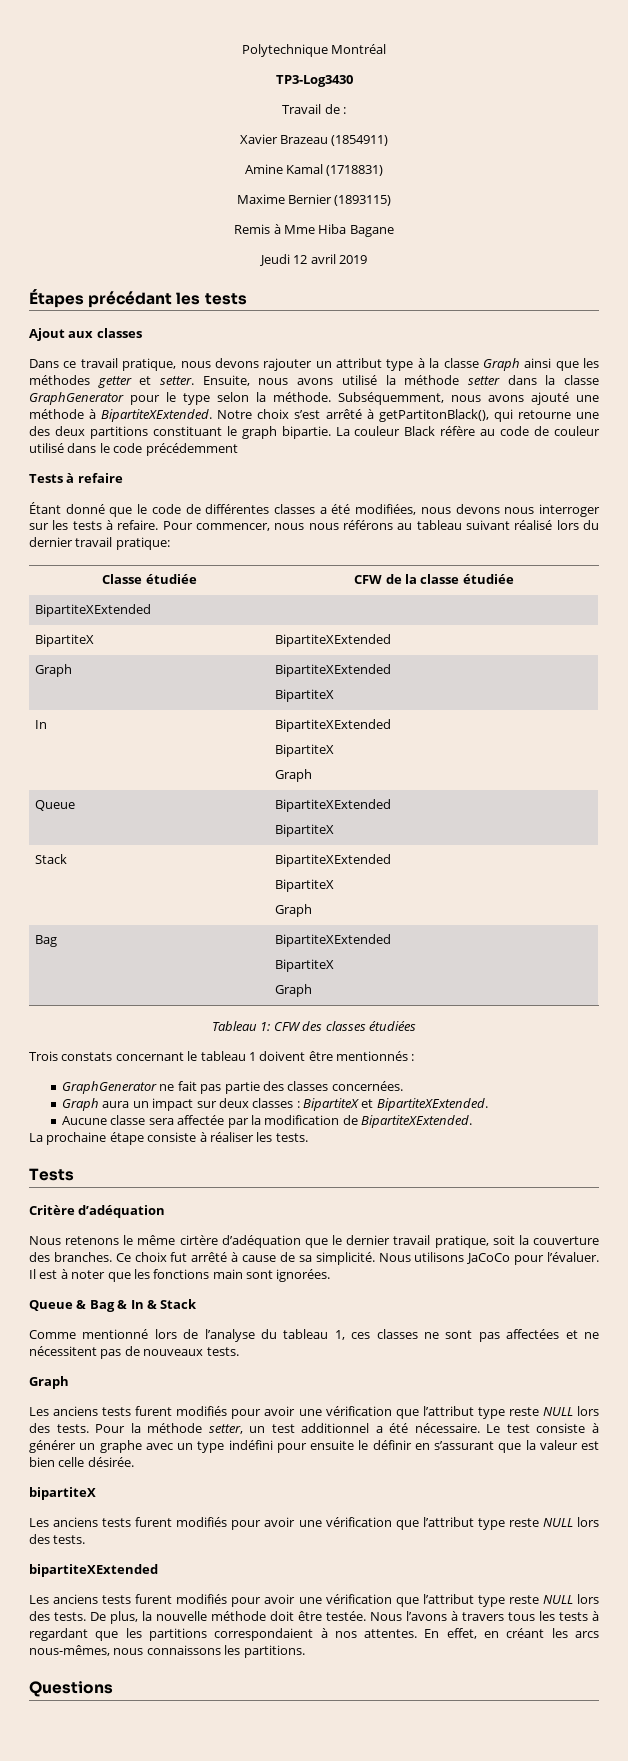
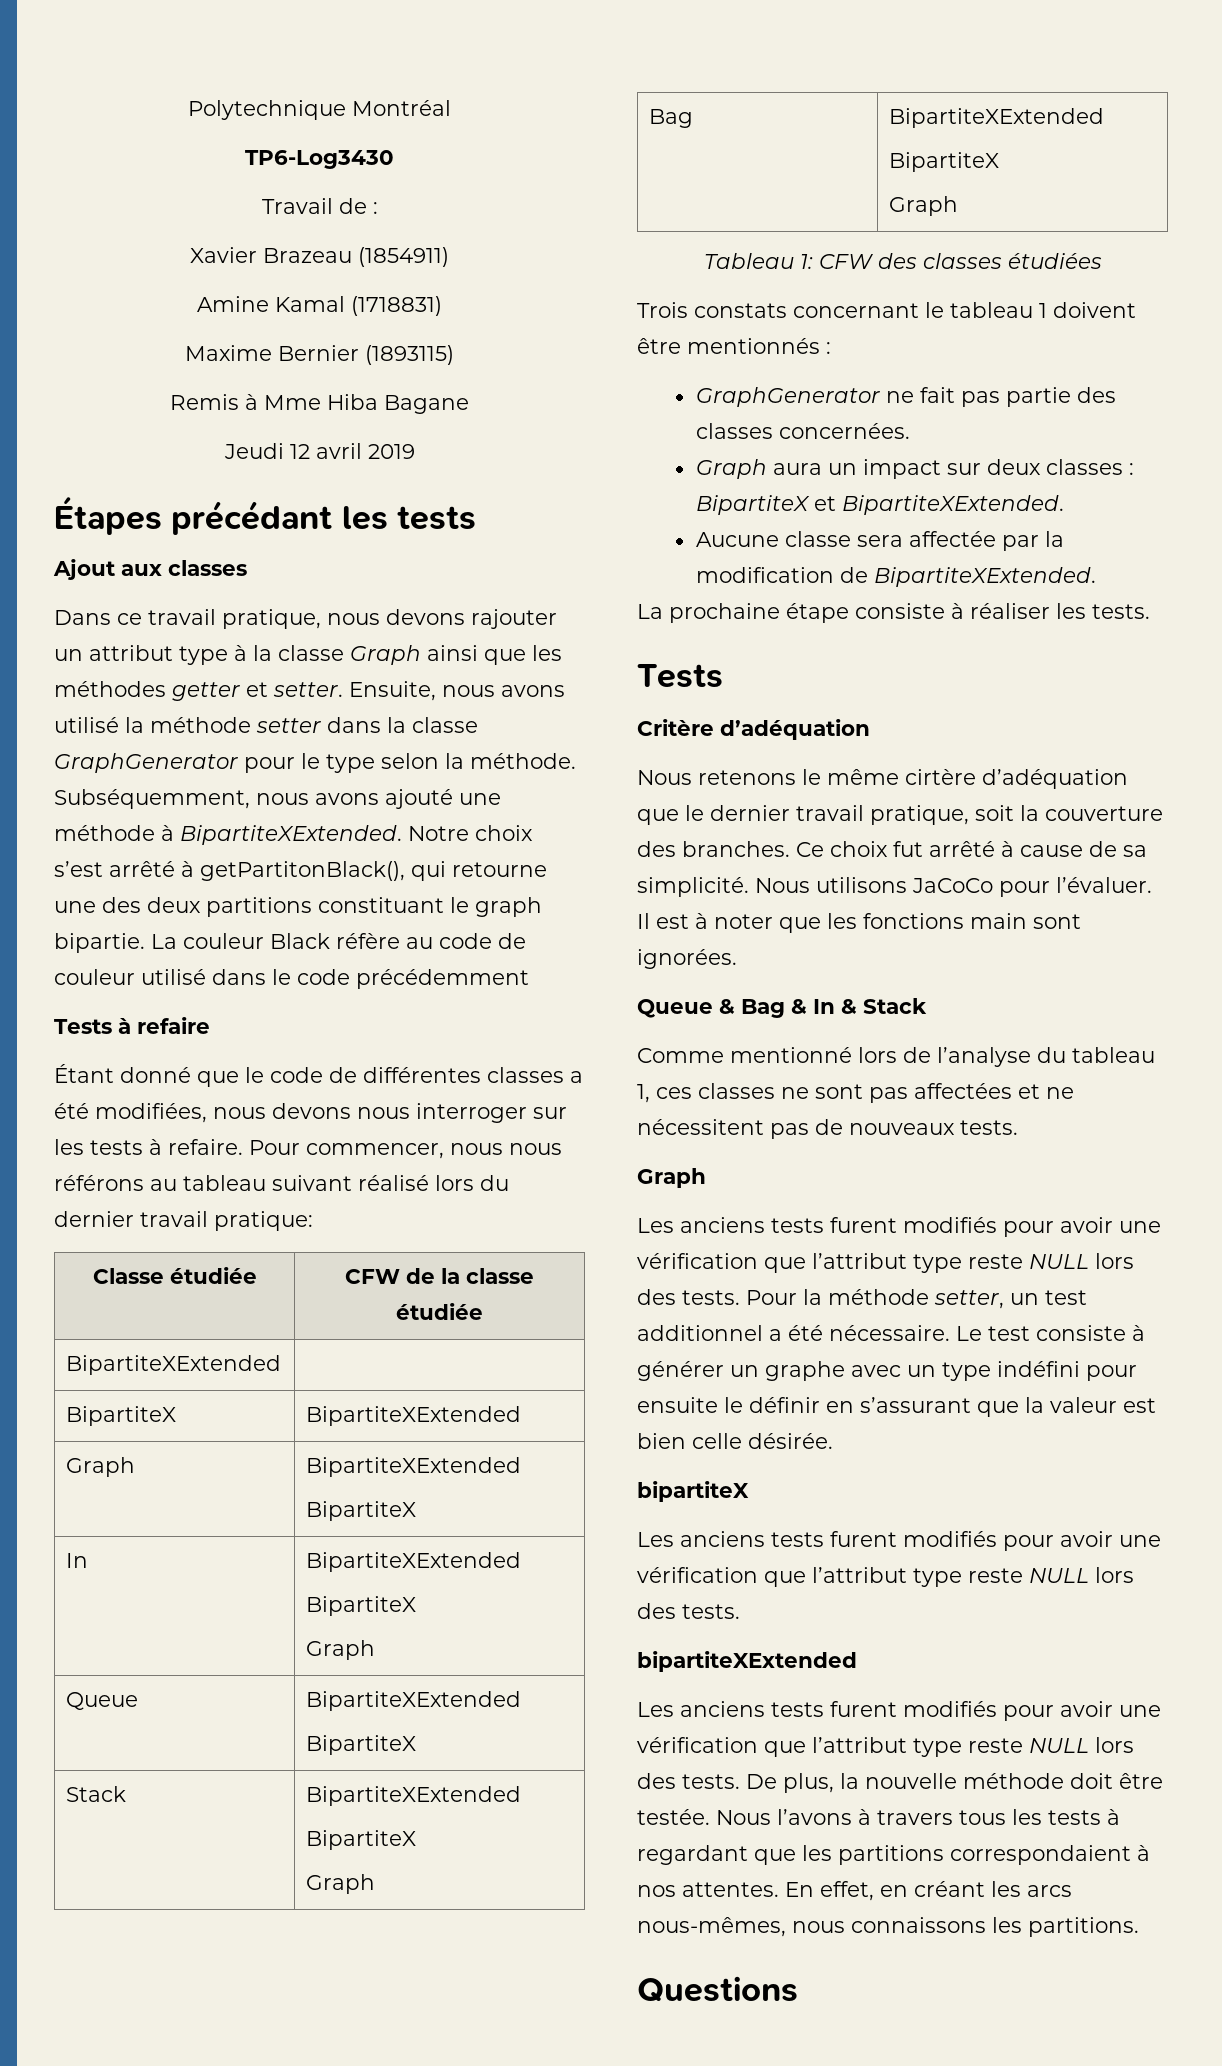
[275,75,353,87] TP3-Log3430 -> [245,150,394,169] TP6-Log3430

